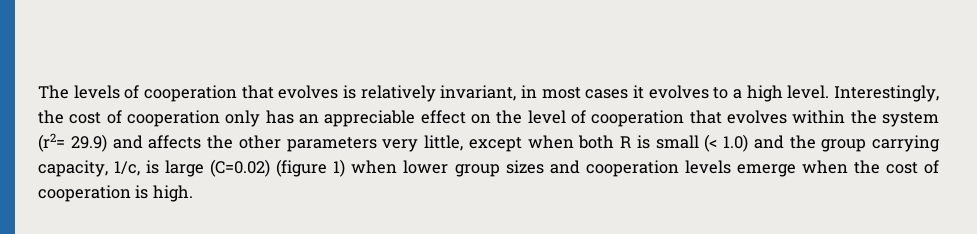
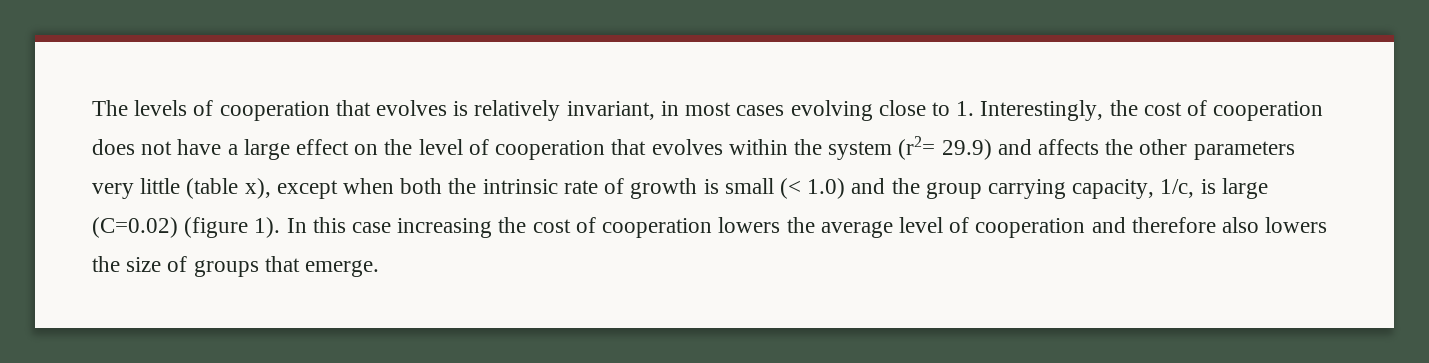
[633,85,830,102] it evolves to a high level. -> [790,100,975,121] evolving close to 1.
[225,110,416,127] only has an appreciable -> [92,139,290,160] does not have a large
[424,135,631,152] little, except when both R -> [140,178,698,199] little (table x), except when both the intrinsic rate of growth
[333,159,939,177] [38,185,193,202] 1) when lower group sizes and cooperation levels emerge when the cost of cooperation is high. -> [254,217,1328,238] [92,256,380,277] 1). In this case increasing the cost of cooperation lowers the average level of cooperation and therefore also lowers the size of groups that emerge.

